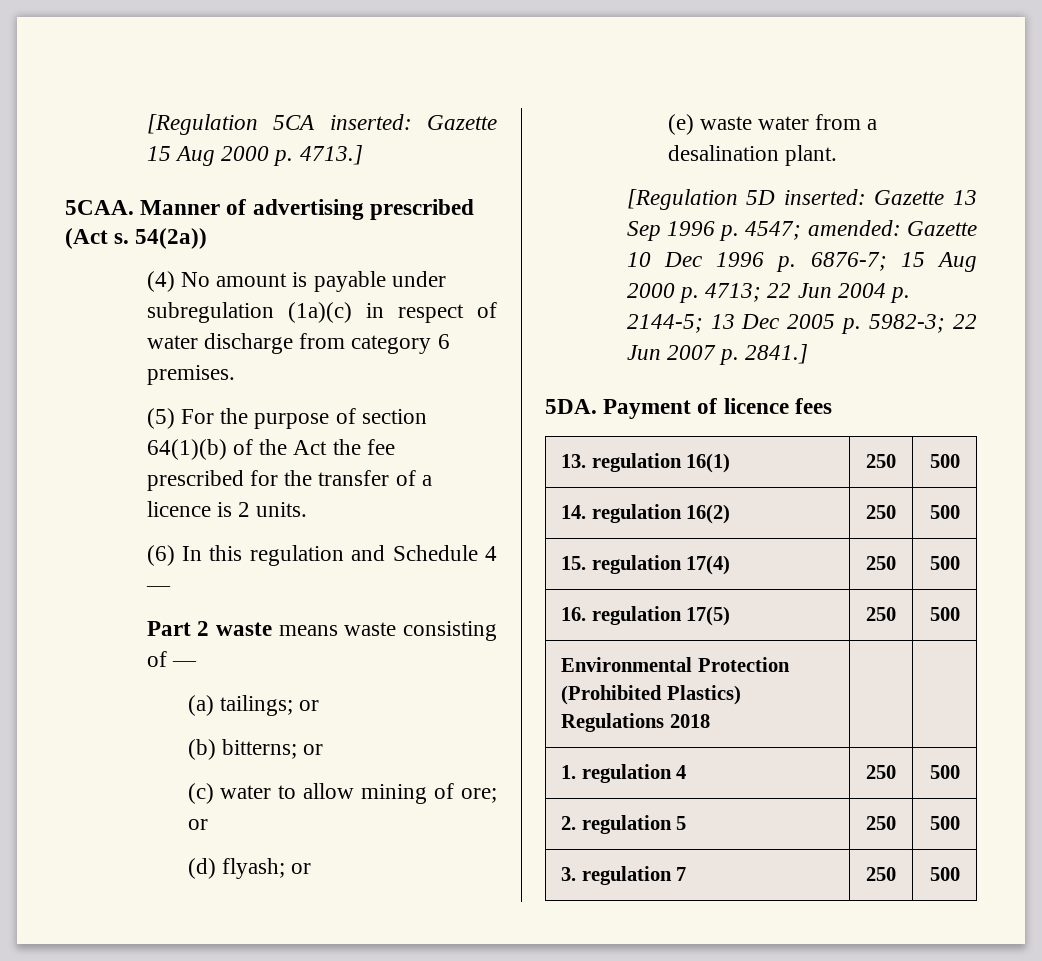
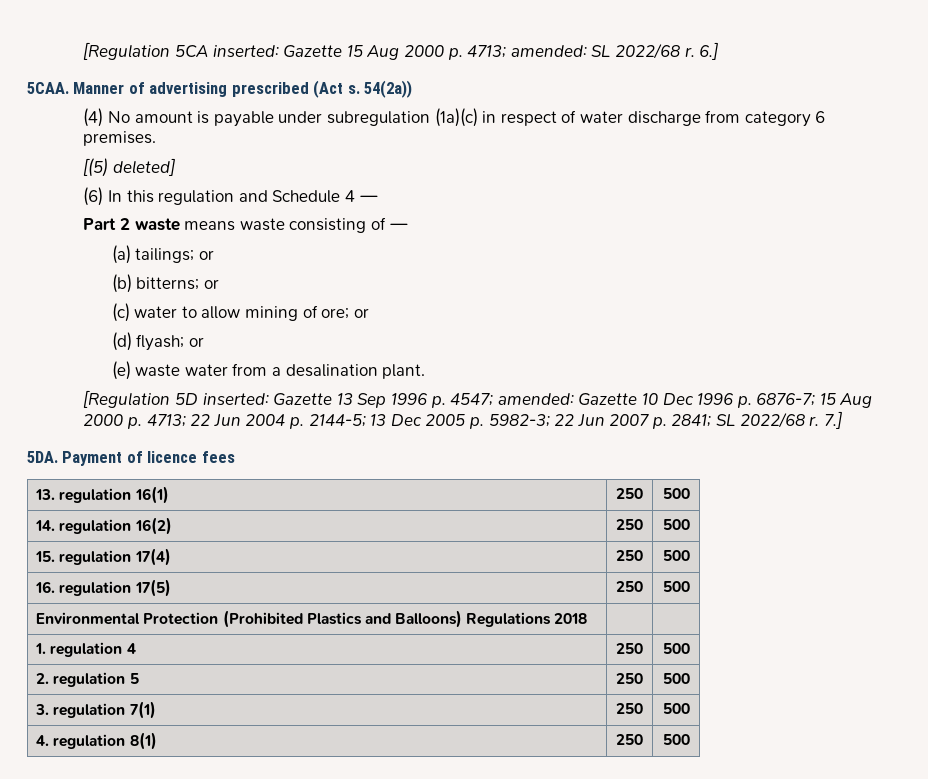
[299,145,363,165] 4713.] -> [467,42,719,60] 4713; amended: SL 2022/68 r. 6.]
[146,408,427,429] [146,439,395,460] [146,470,432,491] [146,501,308,517] (5) For the purpose of section 64(1)(b) of the Act the fee prescribed for the transfer of a licence is 2 units. -> [83,158,176,177] [(5) deleted]
[745,344,809,364] 2841.] -> [671,411,842,429] 2841; SL 2022/68 r. 7.]
[666,685,741,705] Plastics) -> [306,610,463,628] Plastics and Balloons)
[676,867,687,881] [866,867,896,881] [929,867,960,881] 7 | 250 | 500 -> [129,701,156,719] [616,703,643,714] [662,703,690,714] [36,732,157,750] [616,734,643,745] [662,734,690,745] 7(1) | 250 | 500 // 4. regulation 8(1) | 250 | 500

